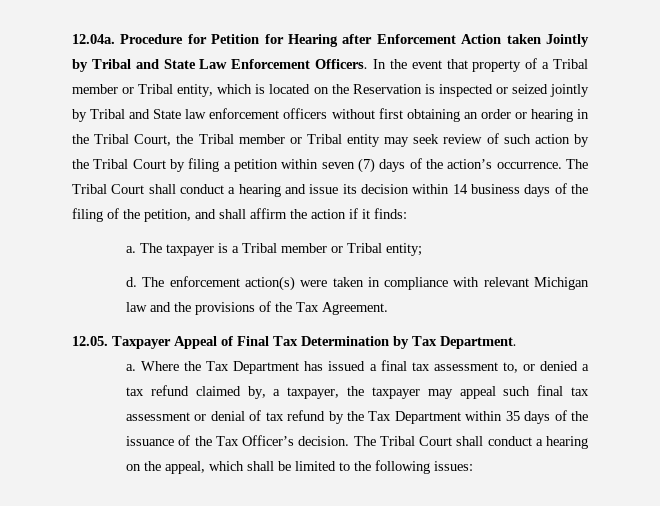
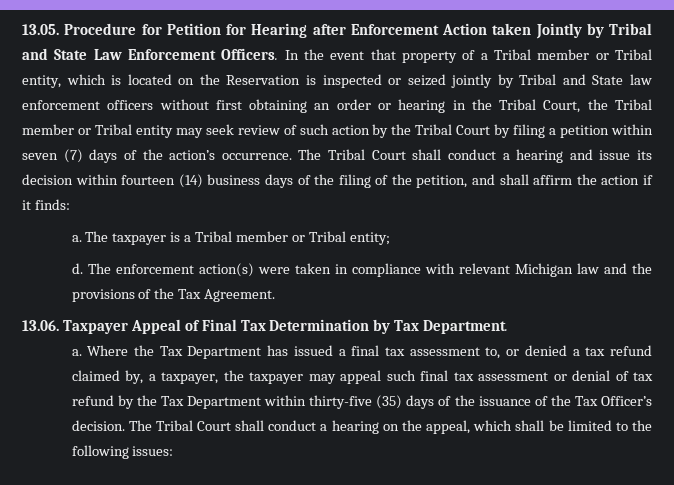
[72,34,115,44] 12.04a. -> [22,24,59,35] 13.05.
[452,184,468,194] 14 -> [121,174,203,188] fourteen (14)
[72,336,108,346] 12.05. -> [22,320,59,331] 13.06.
[505,411,520,421] 35 -> [309,395,403,409] thirty-five (35)

